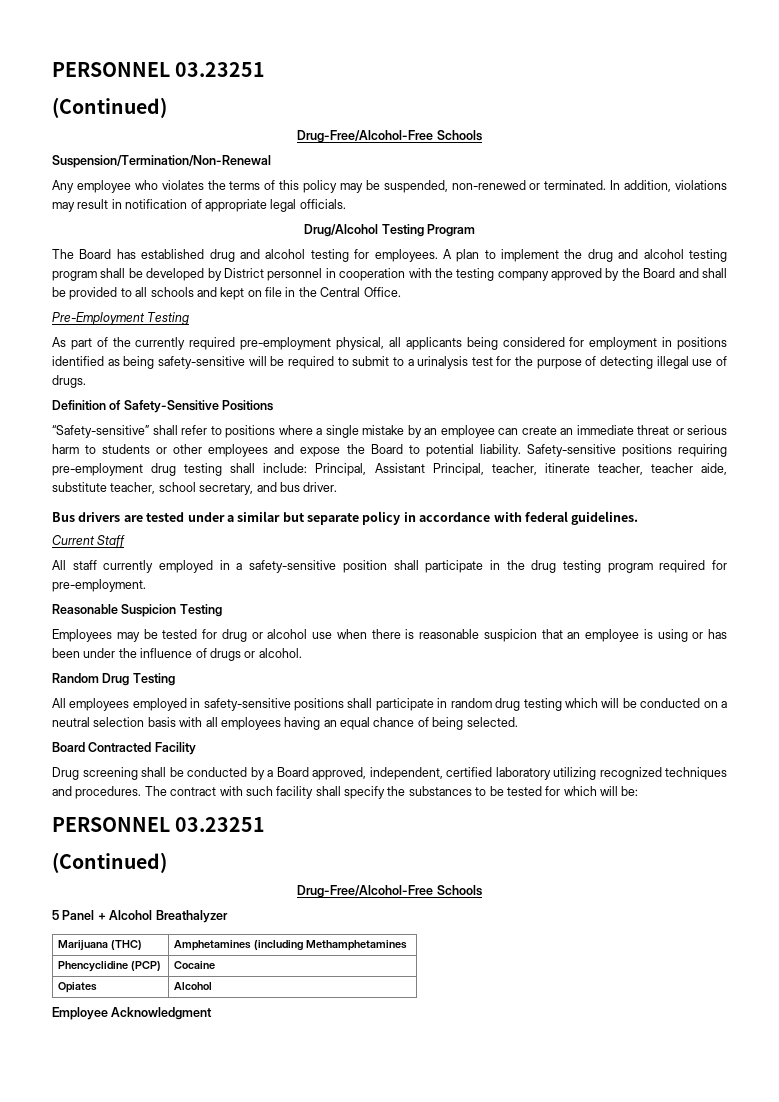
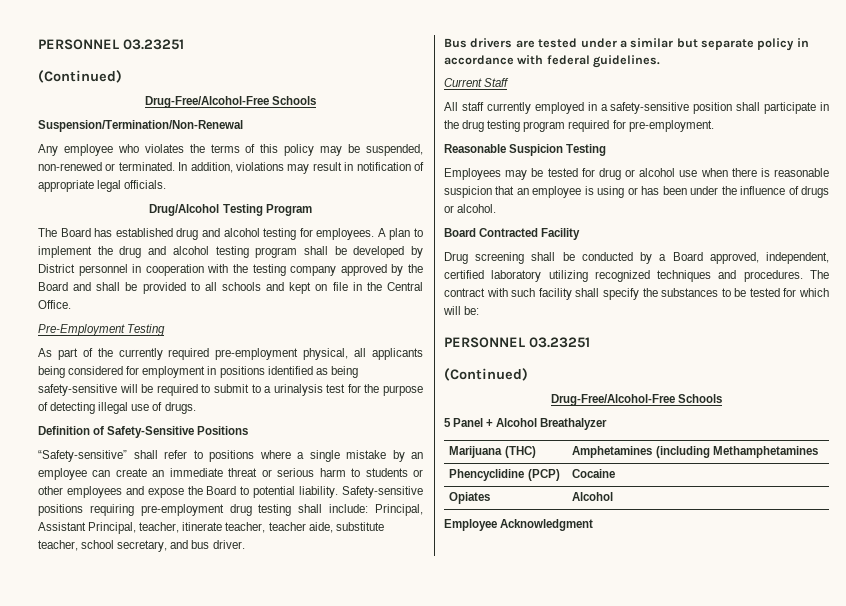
[52,673,175,686] [52,698,727,711] [52,717,518,730] // Random Drug Testing // All employees employed in safety-sensitive positions shall participate in random drug testing which will be conducted on a neutral selection basis with all employees having an equal chance of being selected. -> (497, 208) none

